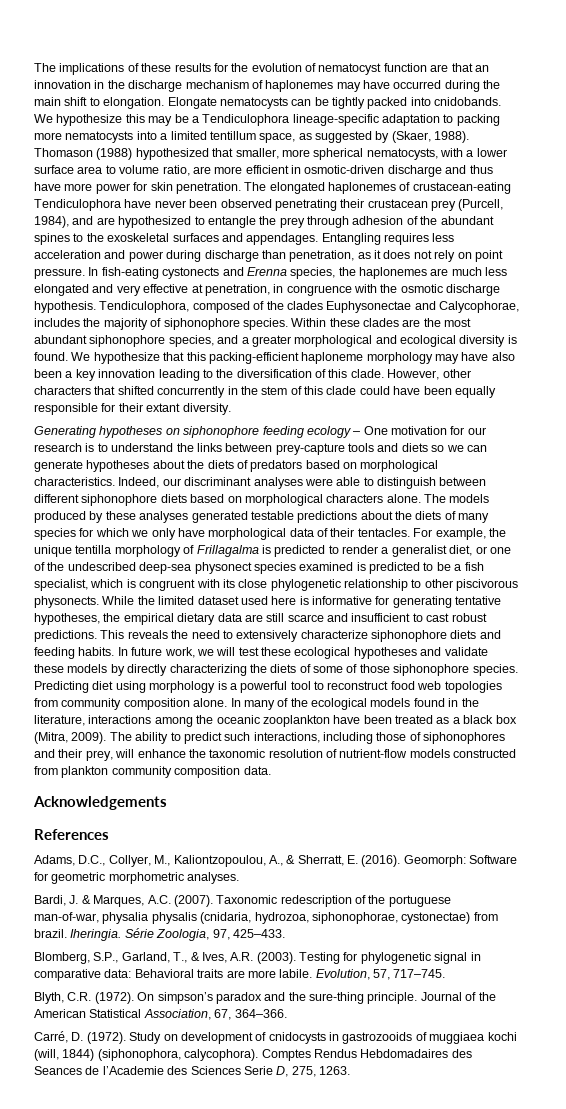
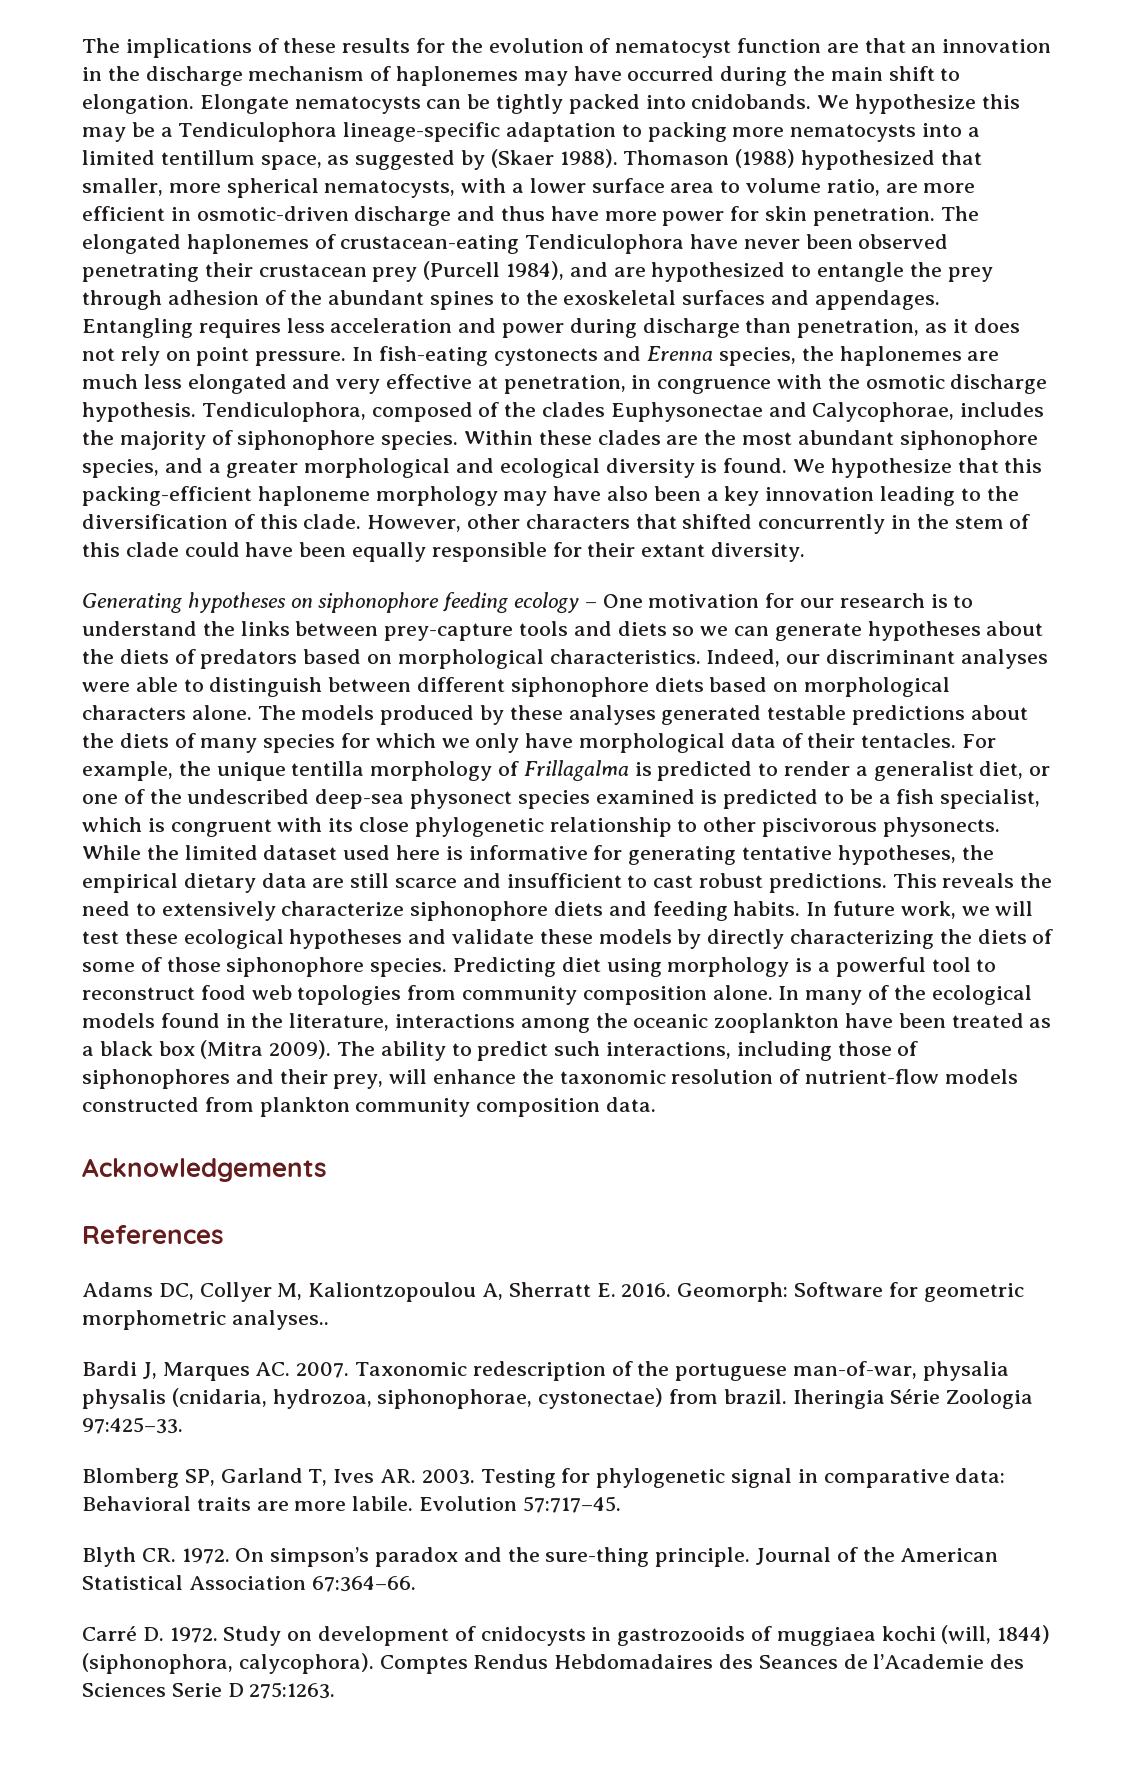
[391,131,431,143] (Skaer, -> [490,149,554,168] (Skaer
[458,199,504,211] (Purcell, -> [423,261,501,280] (Purcell
[34,732,68,744] (Mitra, -> [200,1040,264,1059] (Mitra
[34,855,401,867] Adams, D.C., Collyer, M., Kaliontzopoulou, A., & Sherratt, E. (2016). -> [82,1282,672,1302] Adams DC, Collyer M, Kaliontzopoulou A, Sherratt E. 2016.
[187,872,240,884] [34,895,213,907] analyses. // Bardi, J. & Marques, A.C. (2007). -> [231,1310,329,1330] [82,1361,350,1381] analyses.. // Bardi J, Marques AC. 2007.
[70,928,285,941] [34,952,296,964] Iheringia. Série Zoologia, 97, 425–433. // Blomberg, S.P., Garland, T., & Ives, A.R. (2003). -> [792,1389,1034,1409] [82,1417,183,1434] [82,1468,475,1488] Iheringia Série Zoologia 97:425–33. // Blomberg SP, Garland T, Ives AR. 2003.
[315,969,446,980] [34,992,134,1004] Evolution, 57, 717–745. // Blyth, C.R. (1972). -> [419,1496,621,1513] [82,1547,230,1567] Evolution 57:717–45. // Blyth CR. 1972.
[143,1009,287,1020] [34,1031,126,1044] Association, 67, 364–366. // Carré, D. (1972). -> [188,1576,416,1592] [82,1626,218,1643] Association 67:364–66. // Carré D. 1972.
[276,1066,350,1077] D, 275, 1263. -> [227,1682,336,1699] D 275:1263.

